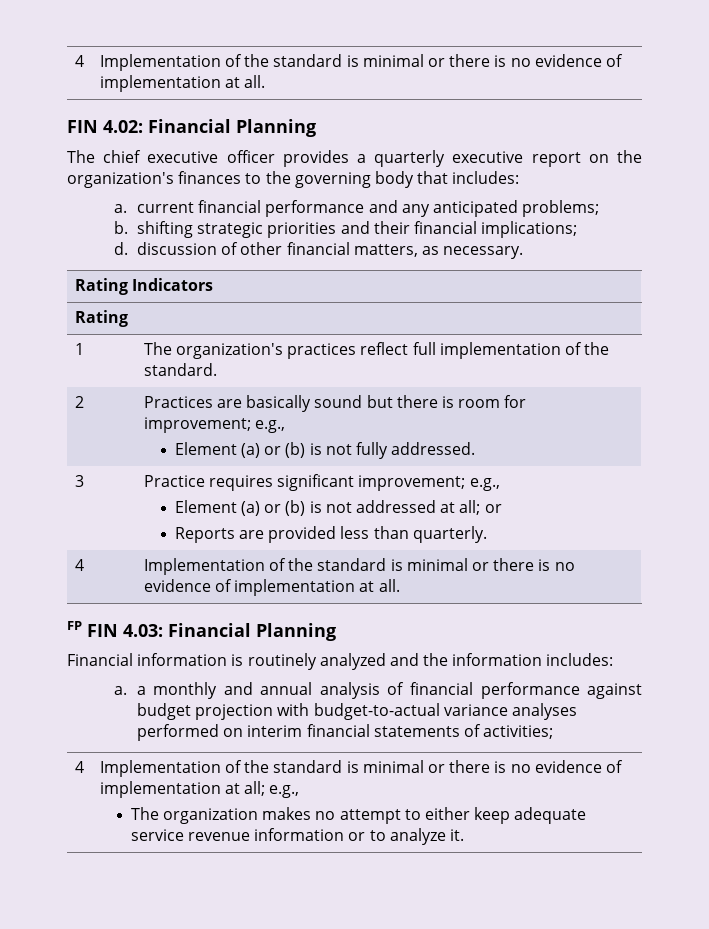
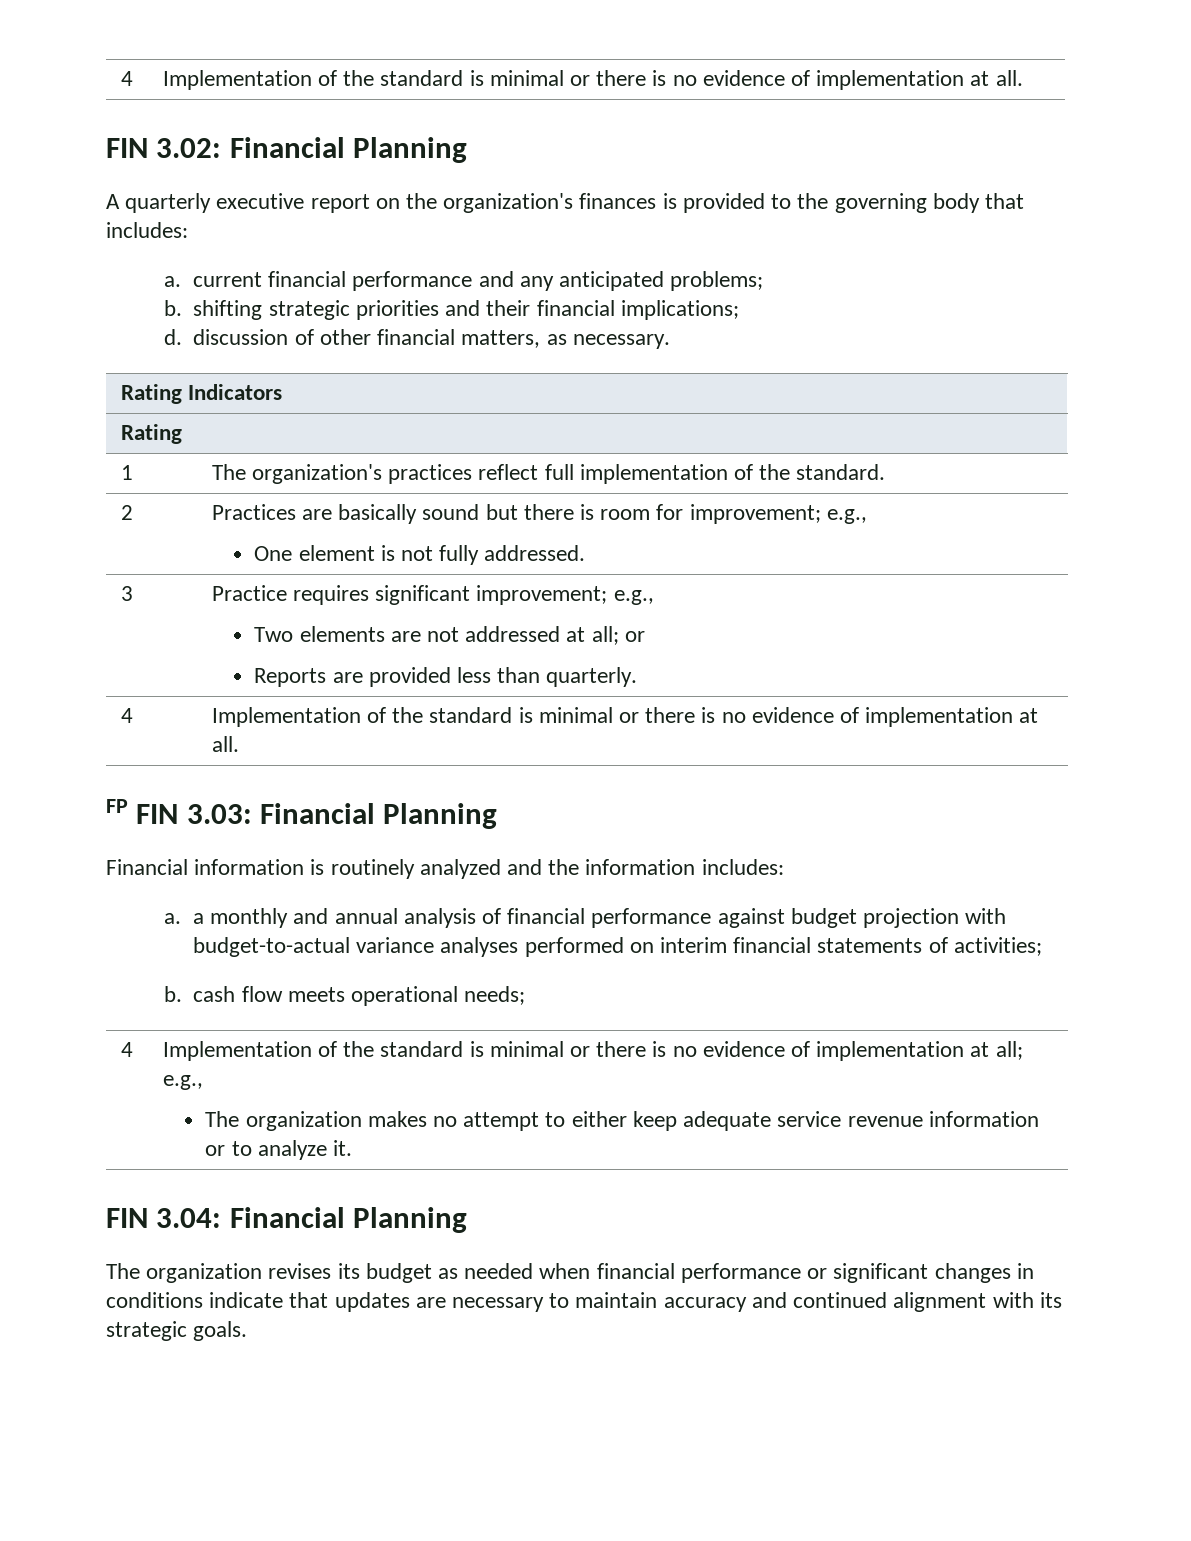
[103,119,316,137] [67,150,366,167] 4.02: Financial Planning // The chief executive officer provides a -> [156,137,468,163] [106,194,120,209] 3.02: Financial Planning // A
(242, 177) none -> [662,193,765,213] is provided
[174,442,306,458] Element (a) or (b) -> [254,545,375,561] One element
[174,500,322,516] Element (a) or (b) is -> [254,626,421,642] Two elements are
[123,624,163,637] 4.03: -> [186,804,252,824] 3.03:
(554, 732) none -> [163,986,526,1006] // b. cash flow meets operational needs;
(465, 835) none -> [106,1207,468,1233] [106,1263,1034,1283] [106,1292,1062,1312] [106,1321,248,1341] // FIN 3.04: Financial Planning // The organization revises its budget as needed when financial performance or significant changes in conditions indicate that updates are necessary to maintain accuracy and continued alignment with its strategic goals.

